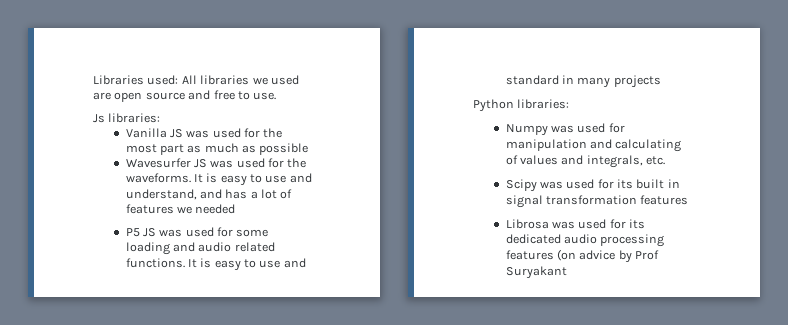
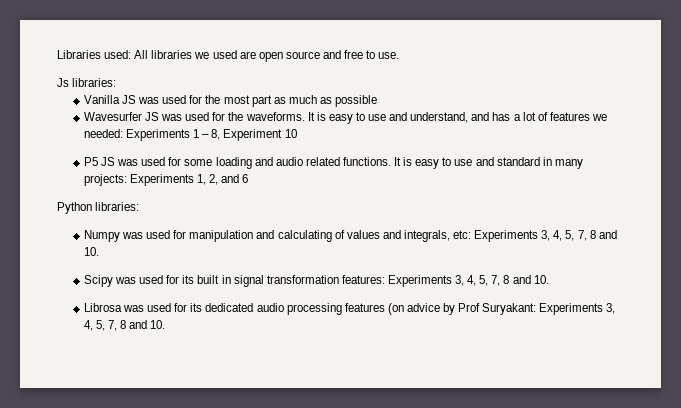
[195,204,236,214] needed -> [83,129,297,141] needed: Experiments 1 – 8, Experiment 10
[613,75,661,88] projects -> [83,174,249,186] projects: Experiments 1, 2, and 6
[646,156,666,165] etc. -> [453,230,617,242] [83,247,99,256] etc: Experiments 3, 4, 5, 7, 8 and 10.
[640,195,689,205] features -> [341,275,549,287] features: Experiments 3, 4, 5, 7, 8 and 10.
[505,266,567,279] Suryakant -> [482,303,616,315] [83,320,166,331] Suryakant: Experiments 3, 4, 5, 7, 8 and 10.

